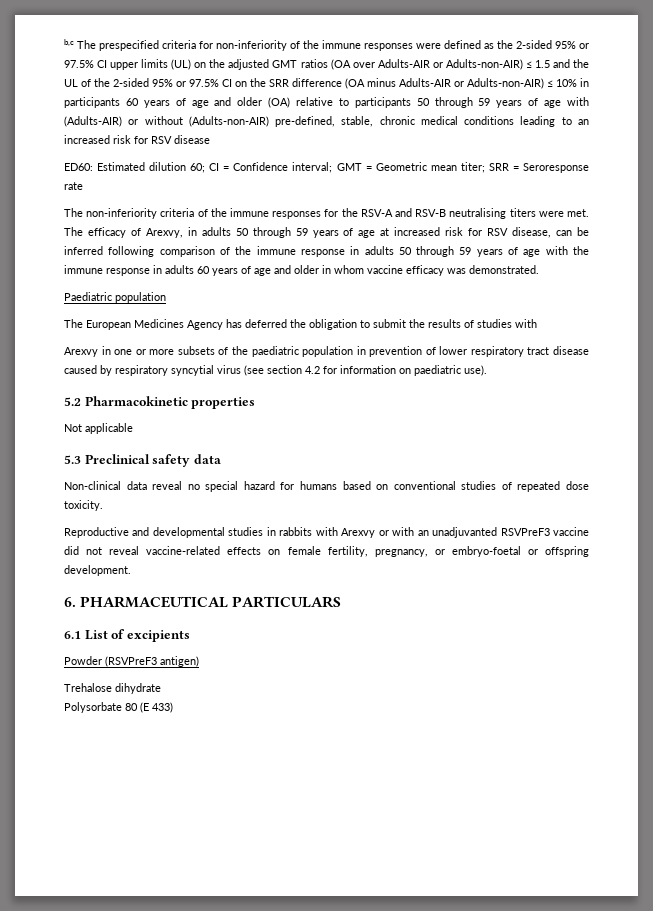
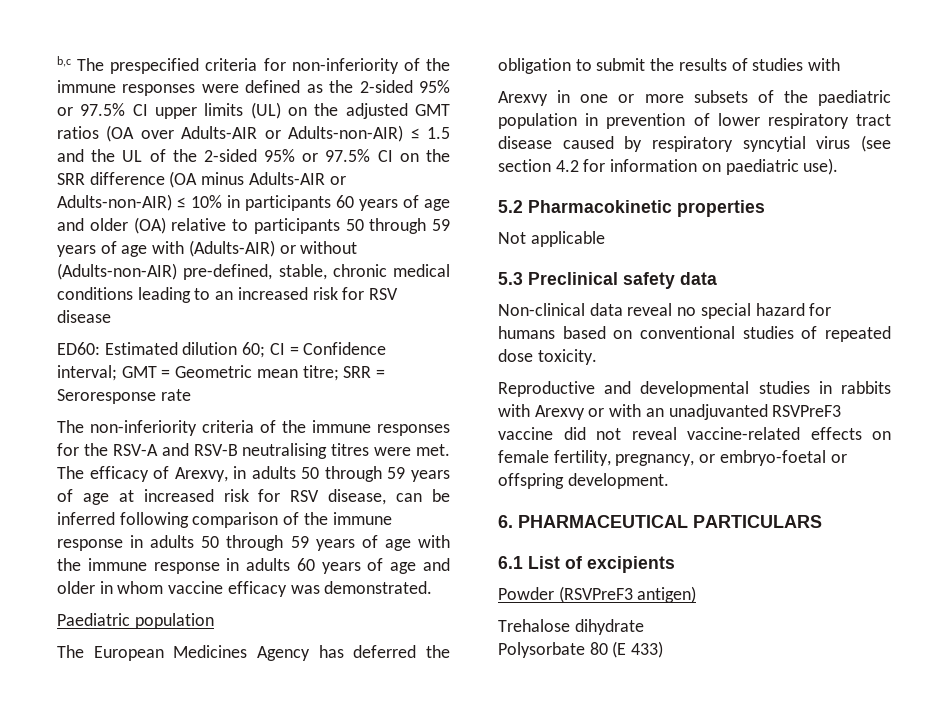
[460,162,485,173] titer; -> [302,365,339,381] titre;
[509,208,536,217] titers -> [331,443,370,456] titres

